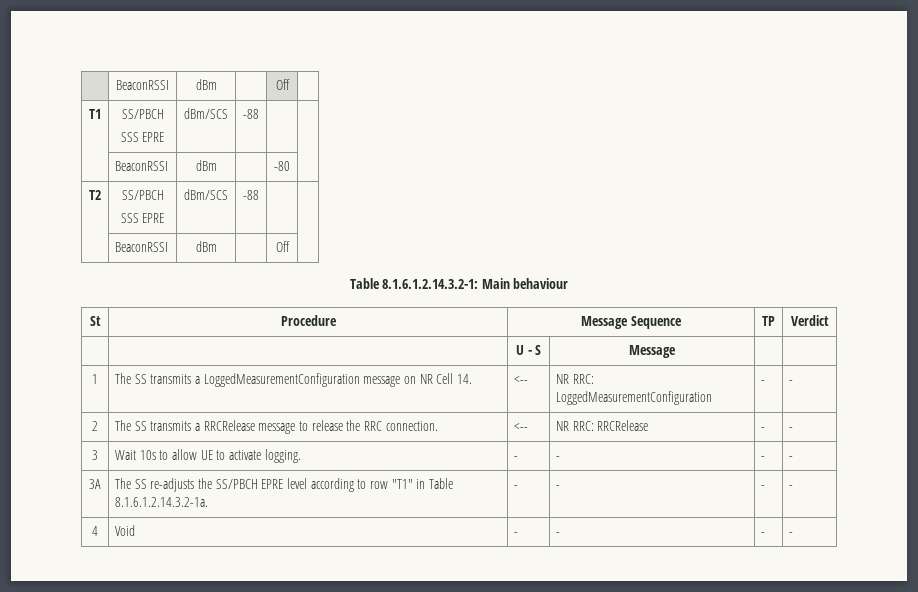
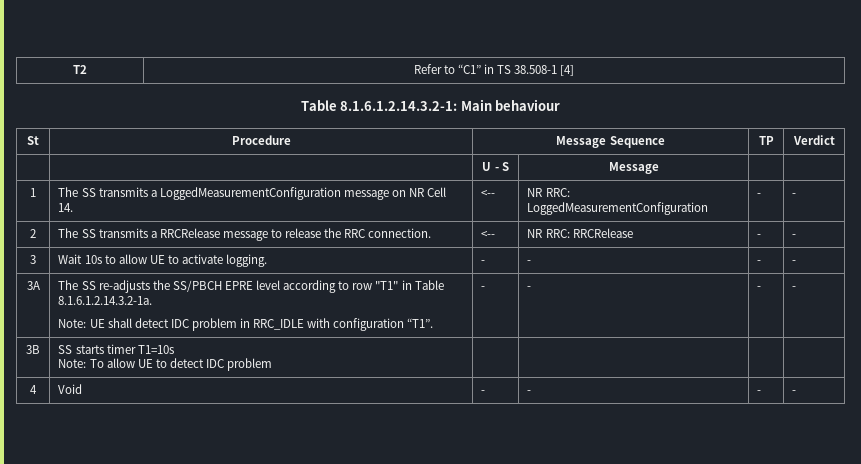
[116,80,169,90] [195,79,217,90] [275,79,290,90] [89,109,101,119] [121,109,164,119] [120,132,165,142] [184,108,228,119] [243,109,259,119] [115,161,169,171] [195,160,217,171] [274,161,290,171] [89,190,101,200] [121,190,164,200] [120,213,165,223] [184,189,228,200] [243,190,259,200] [115,242,169,252] [195,241,217,252] [275,241,290,252] | BeaconRSSI | dBm | | Off | // T1 | SS/PBCH // SSS EPRE | dBm/SCS | -88 | | // | BeaconRSSI | dBm | | -80 | // T2 | SS/PBCH // SSS EPRE | dBm/SCS | -88 | | // | BeaconRSSI | dBm | | Off | -> [73,65,87,74] [413,64,575,76] T2 | Refer to “C1” in TS 38.508-1 [4]
[514,485,519,489] [556,485,561,489] [761,485,766,489] [789,485,794,489] | - | - | - | - -> [58,318,434,331] [481,286,486,290] [527,286,532,290] [757,286,762,290] [792,286,797,290] [26,345,40,354] [58,344,174,354] [58,358,273,371] // Note: UE shall detect IDC problem in RRC_IDLE with configuration “T1”. | - | - | - | - // 3B | SS starts timer T1=10s // Note: To allow UE to detect IDC problem | | | |

